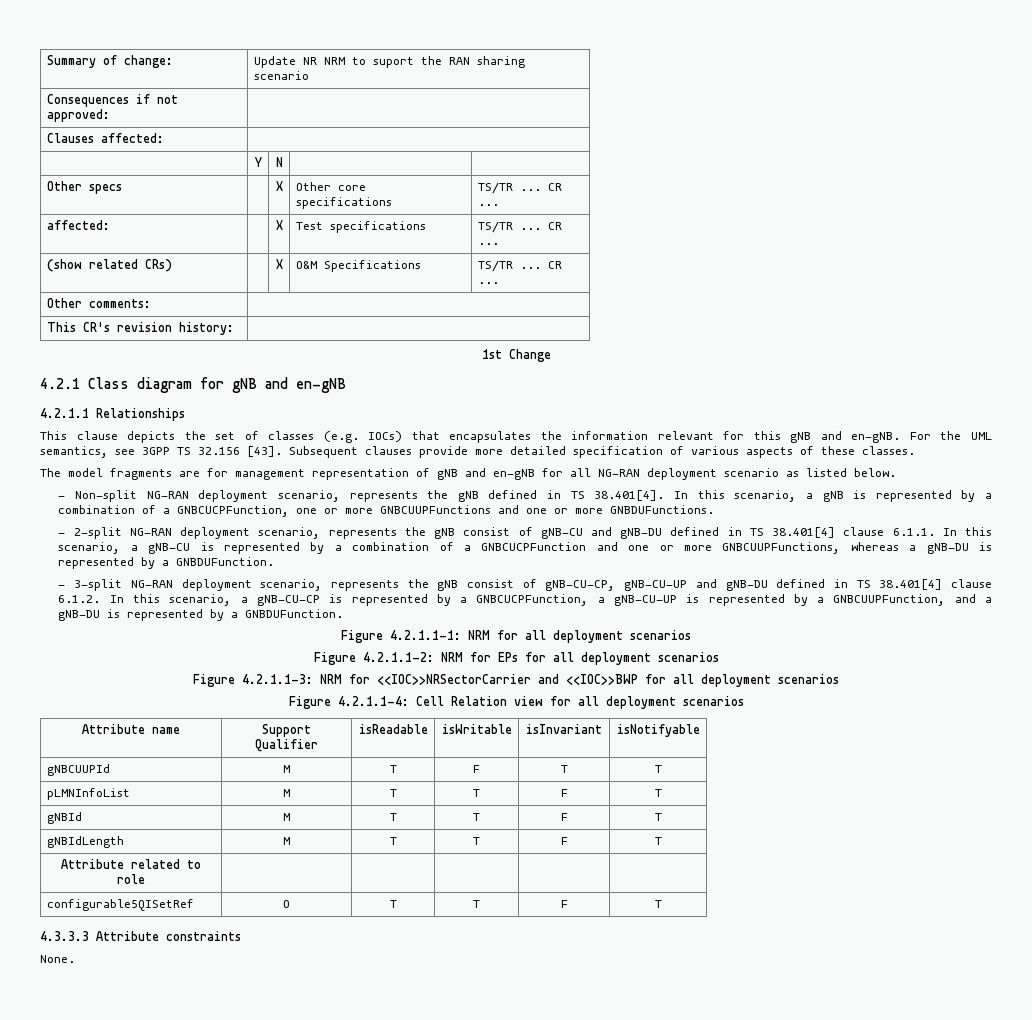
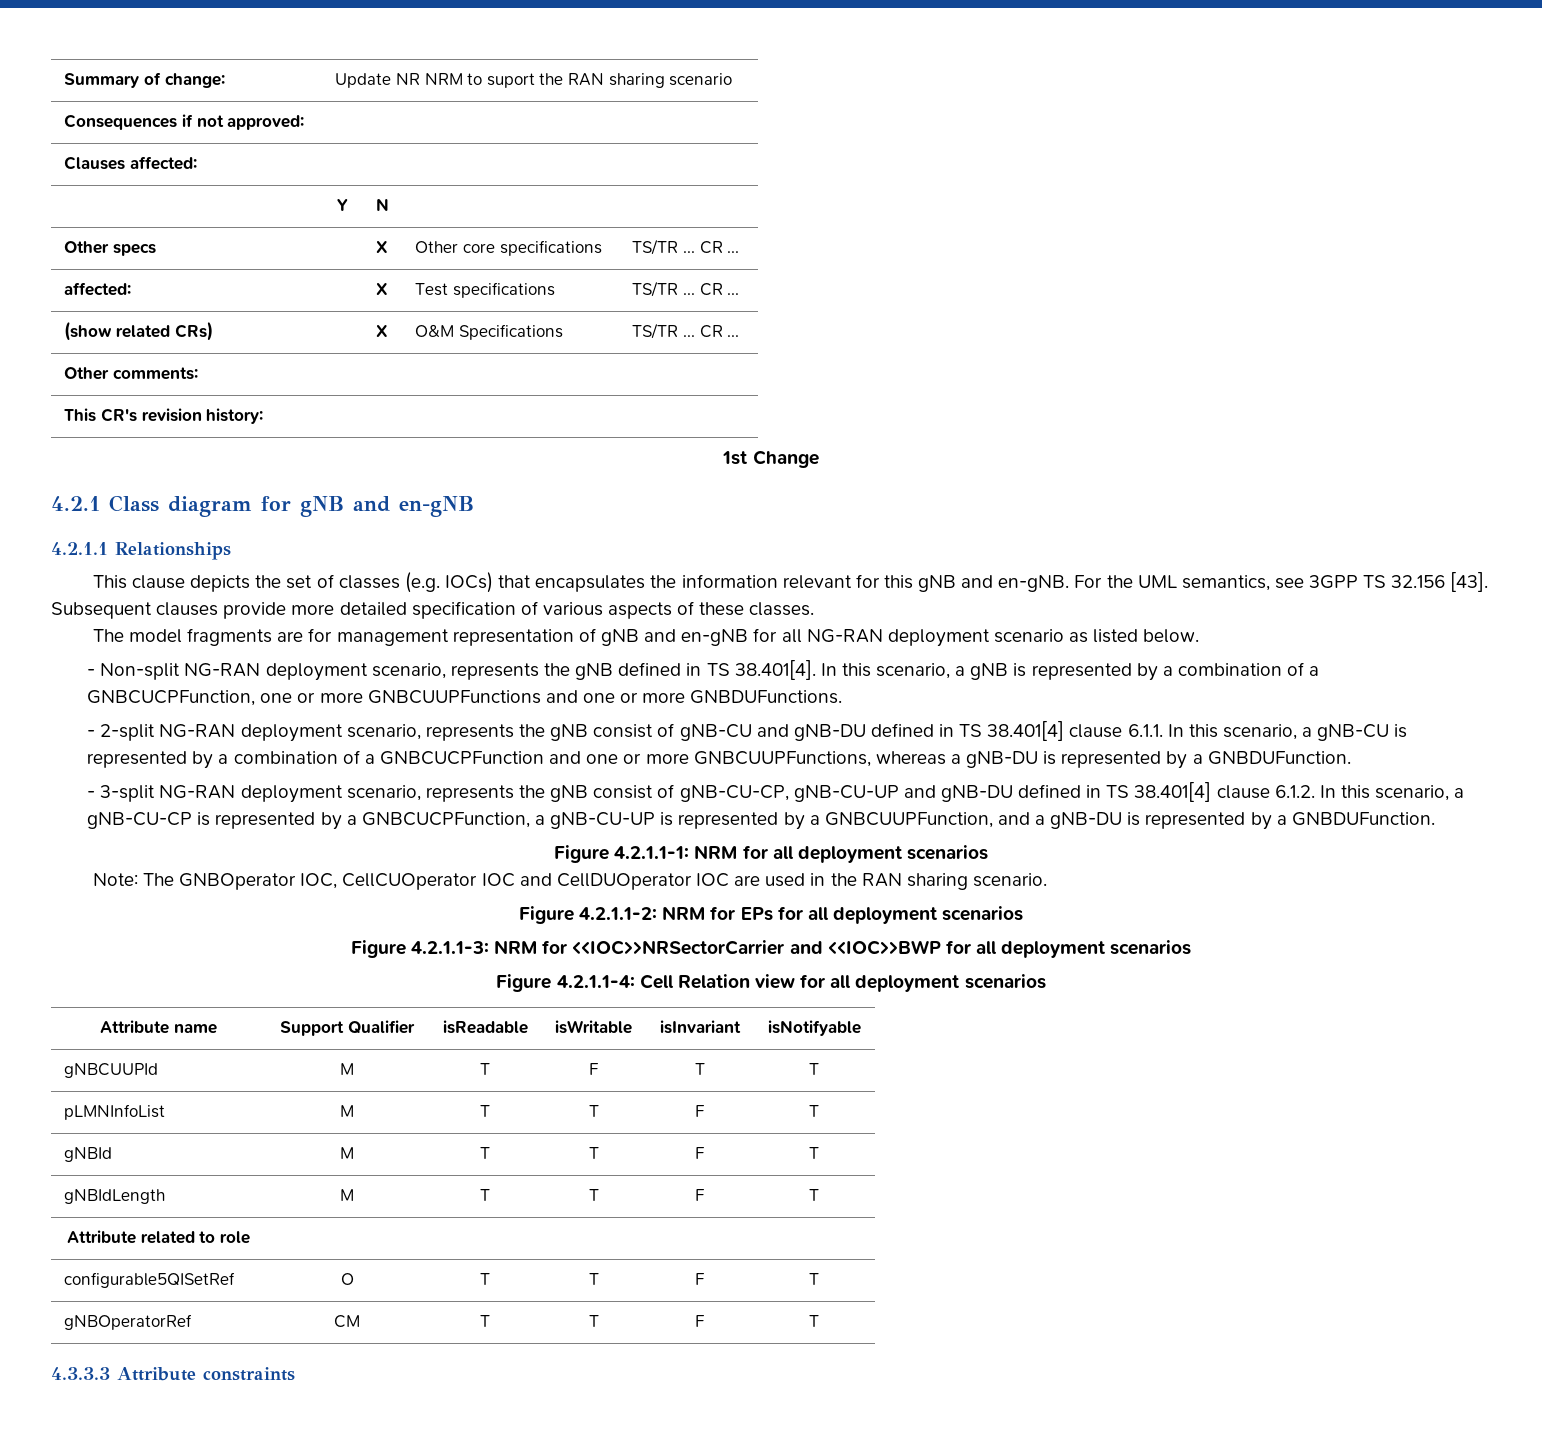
(691, 635) none -> [92,873,1047,890] // Note: The GNBOperator IOC, CellCUOperator IOC and CellDUOperator IOC are used in the RAN sharing scenario.
(662, 904) none -> [64,1314,193,1330] [334,1315,360,1328] [480,1315,490,1327] [588,1315,599,1327] [695,1315,704,1327] [809,1315,819,1327] // gNBOperatorRef | CM | T | T | F | T
[40,955,75,963] // None. -> (295, 1374) none

